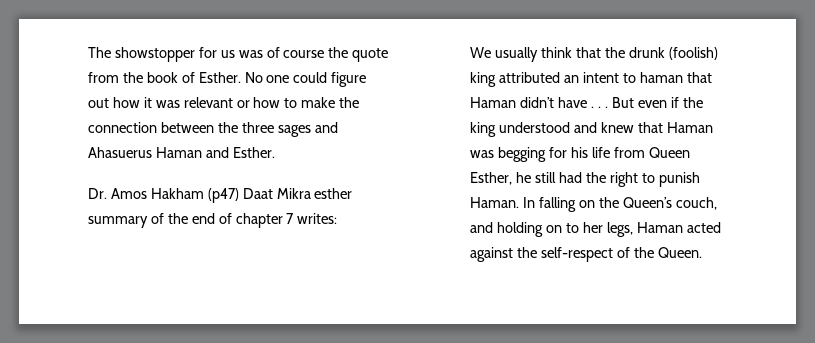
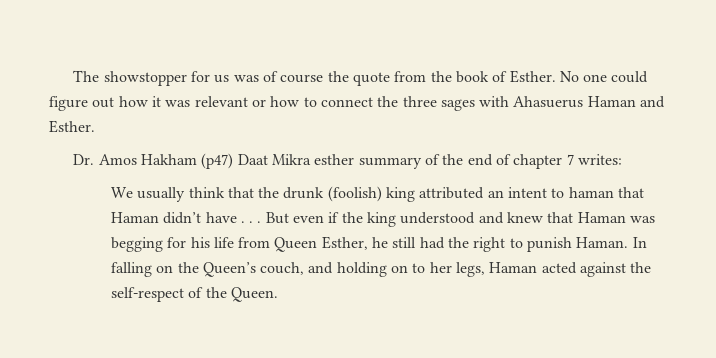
[301,97,360,108] [88,122,214,133] make the connection between -> [320,97,373,107] connect
[314,122,338,133] and -> [479,96,510,107] with

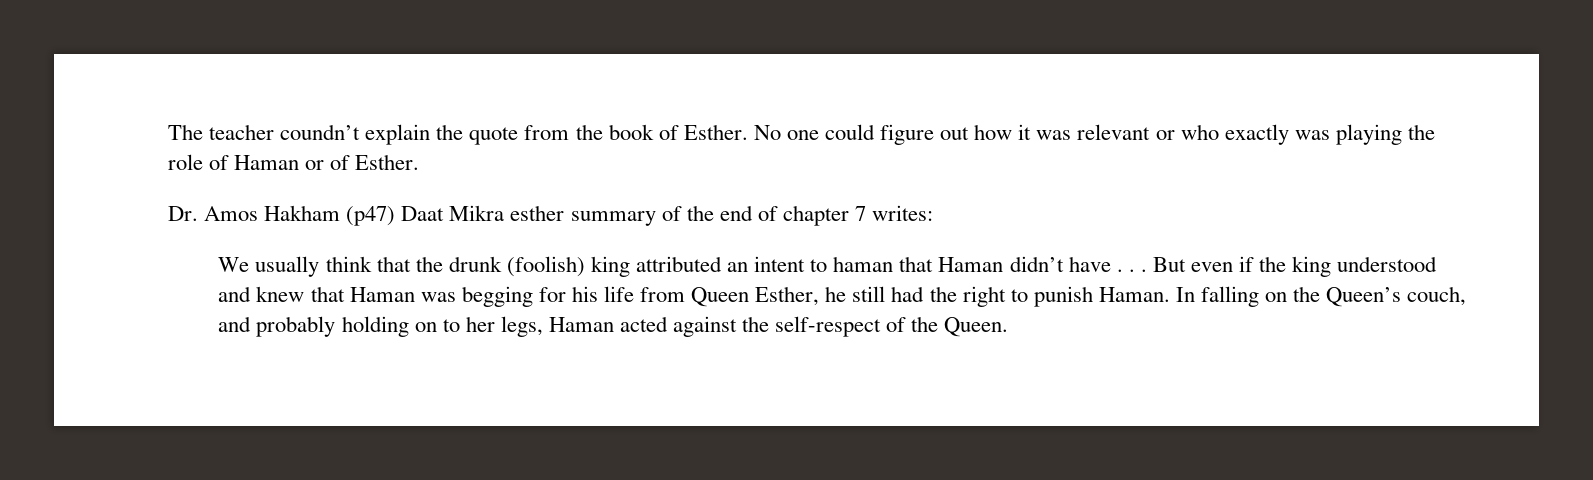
[103,71,324,86] showstopper for us was of course -> [209,124,431,145] teacher coundn’t explain
[270,96,666,111] how to connect the three sages with Ahasuerus Haman and -> [1180,124,1435,145] [168,154,351,170] who exactly was playing the role of Haman or of
(334, 268) none -> [256,316,336,337] probably

